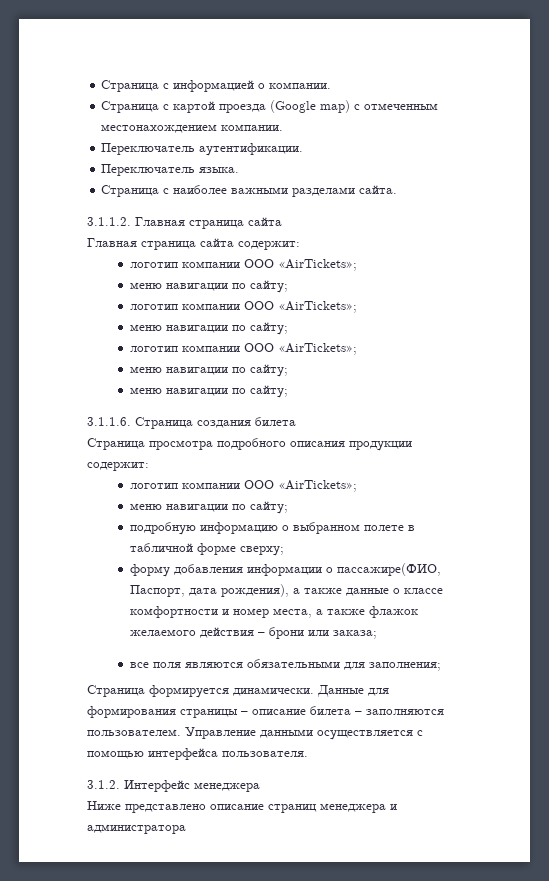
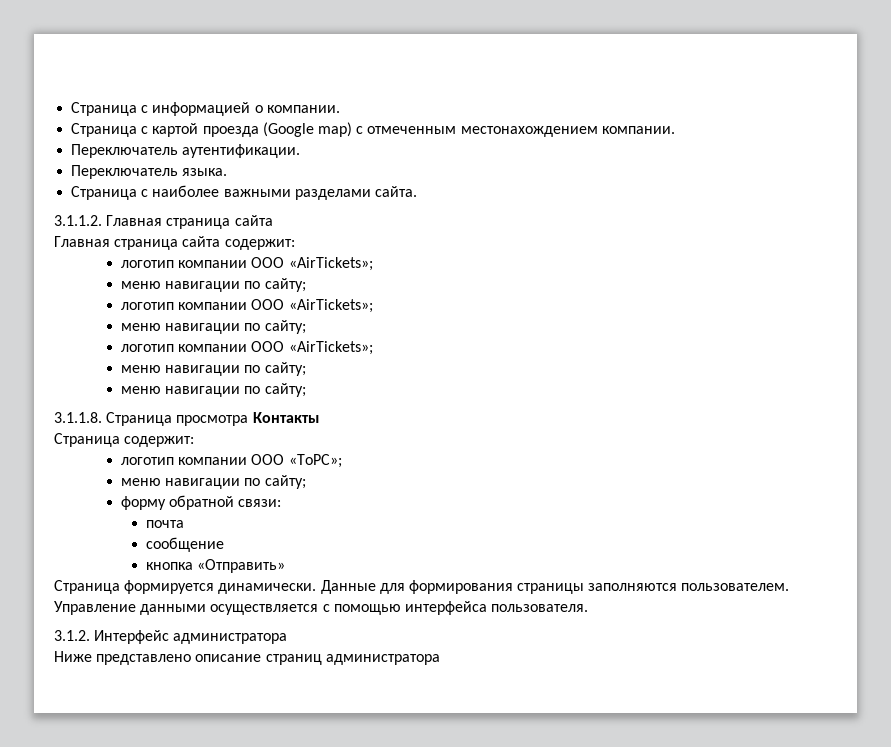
[87,417,296,429] [87,438,412,451] [87,462,149,471] [129,480,357,492] [129,501,288,514] [129,522,415,535] [129,543,284,556] [129,563,441,577] [129,584,443,597] [129,606,418,618] [129,627,377,639] [129,659,441,671] 3.1.1.6. Страница создания билета // Страница просмотра подробного описания продукции содержит: // логотип компании ООО «AirTickets»; // меню навигации по сайту; // подробную информацию о выбранном полете в табличной форме сверху; // форму добавления информации о пассажире(ФИО, Паспорт, дата рождения), а также данные о классе комфортности и номер места, а также флажок желаемого действия – брони или заказа; // все поля являются обязательными для заполнения; -> [54,412,319,426] [54,433,195,447] [121,454,342,468] [121,475,306,489] [121,495,282,510] [146,520,185,528] [146,537,225,552] [146,559,286,573] 3.1.1.8. Страница просмотра Контакты // Страница содержит: // логотип компании ООО «ToPC»; // меню навигации по сайту; // форму обратной связи: // почта // сообщение // кнопка «Отправить»
[241,706,362,715] – описание билета – -> (585, 588) none
[194,782,260,792] менеджера -> [173,633,288,644] администратора
[320,803,397,813] менеджера и -> (322, 659) none

